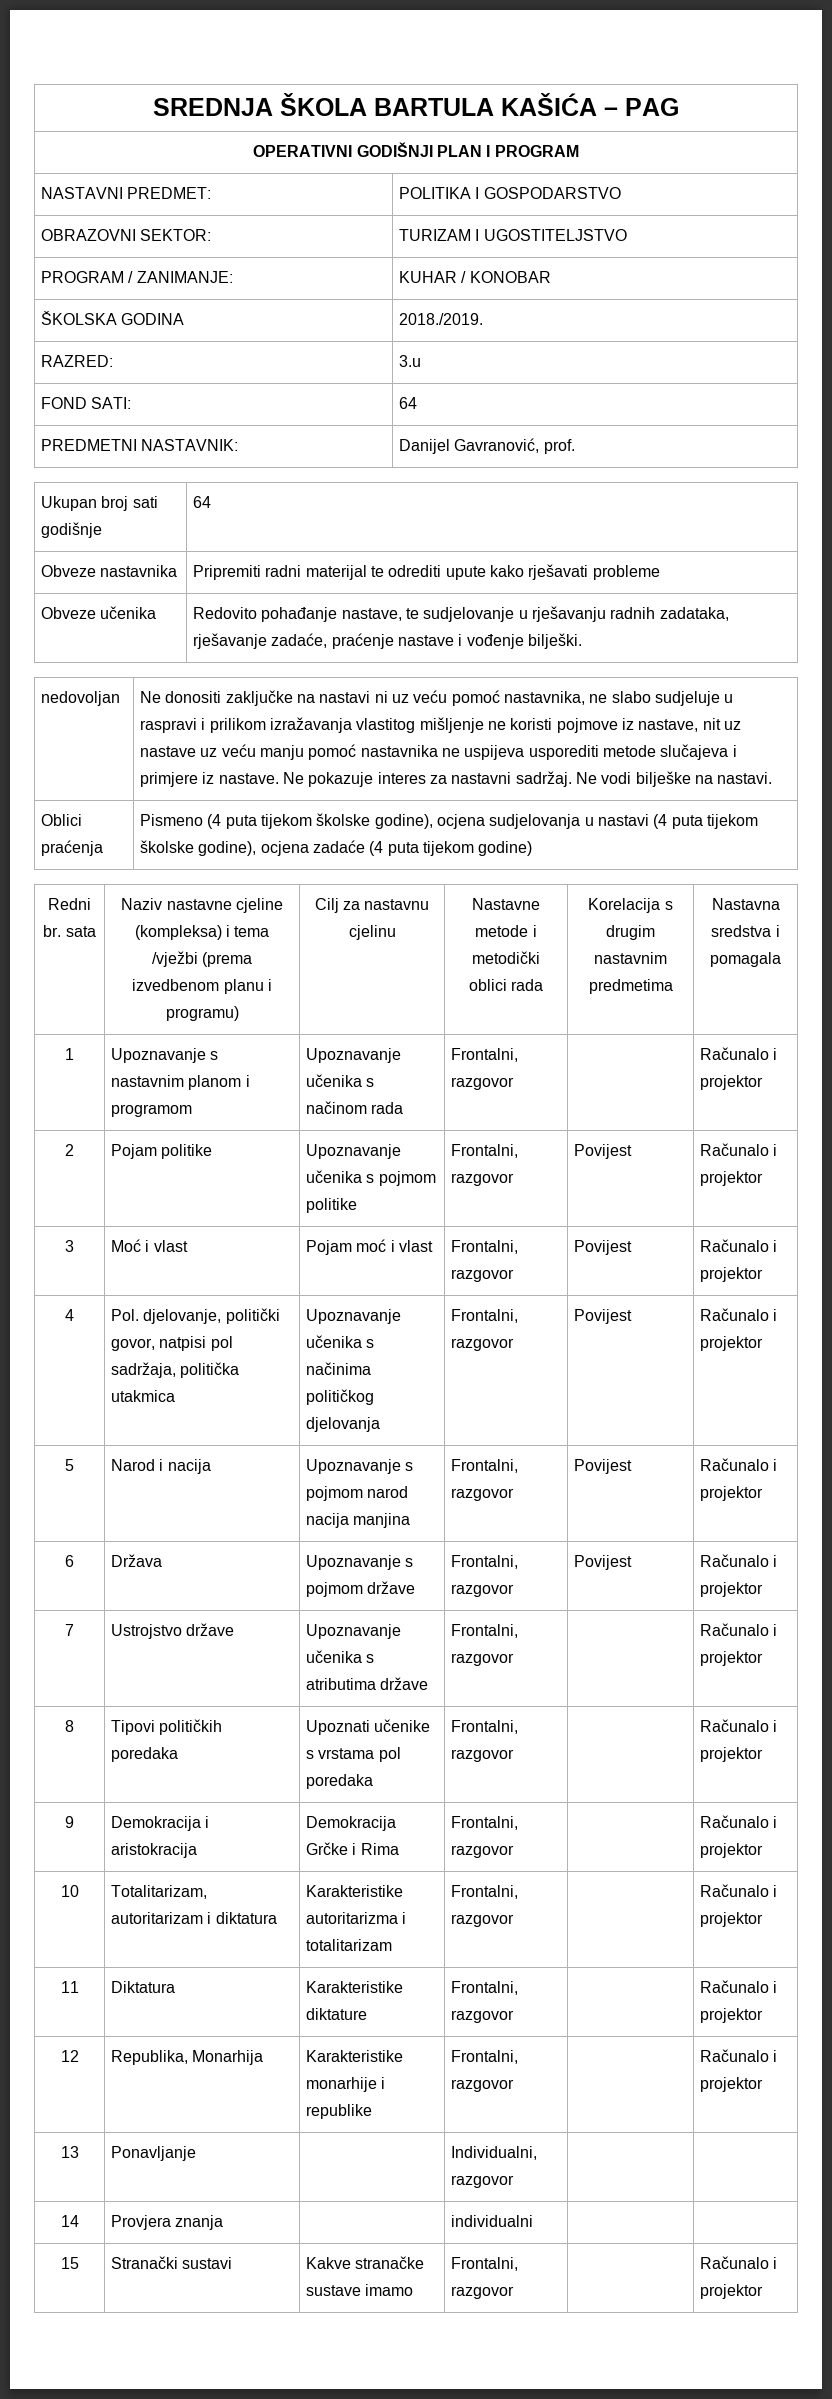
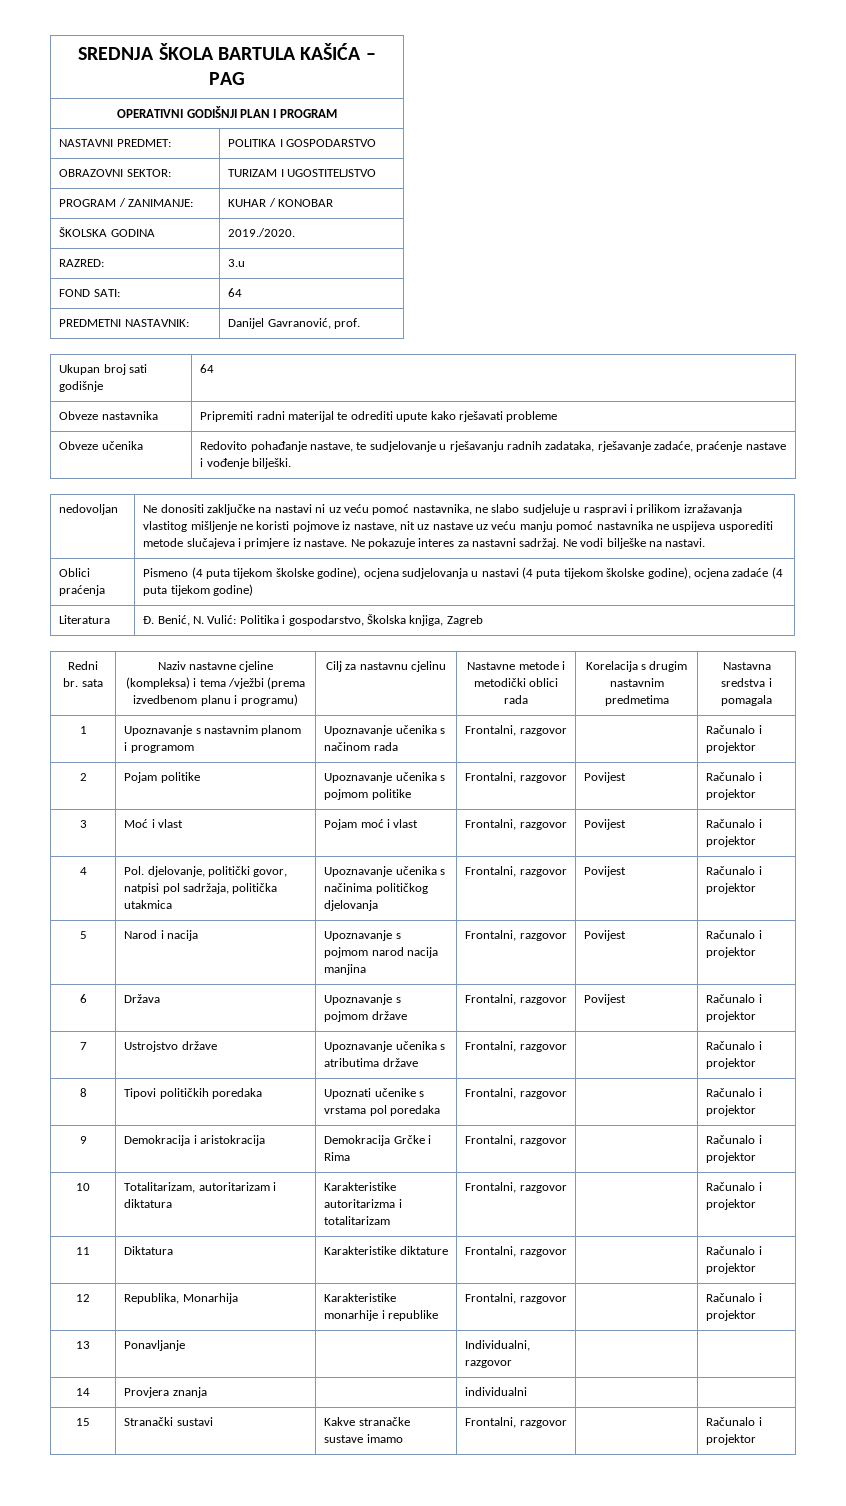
[399,313,484,325] 2018./2019. -> [228,228,296,237] 2019./2020.
(533, 848) none -> [59,615,111,624] [143,614,483,626] // Literatura | Đ. Benić, N. Vulić: Politika i gospodarstvo, Školska knjiga, Zagreb

